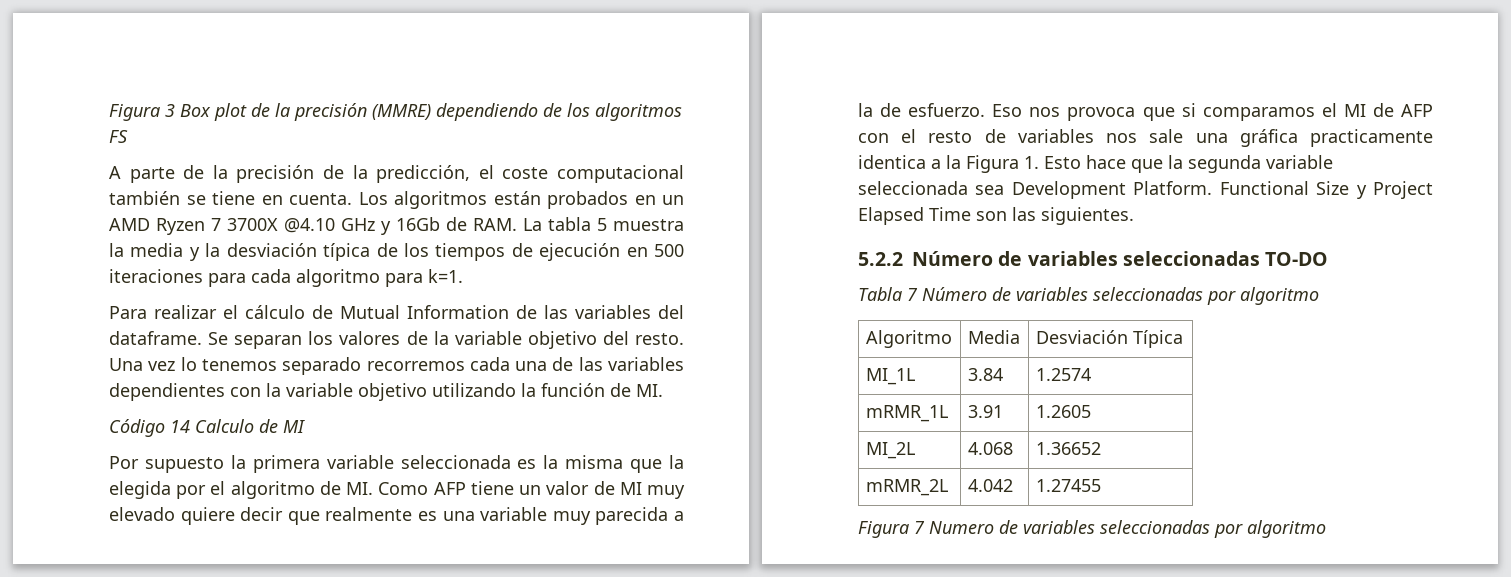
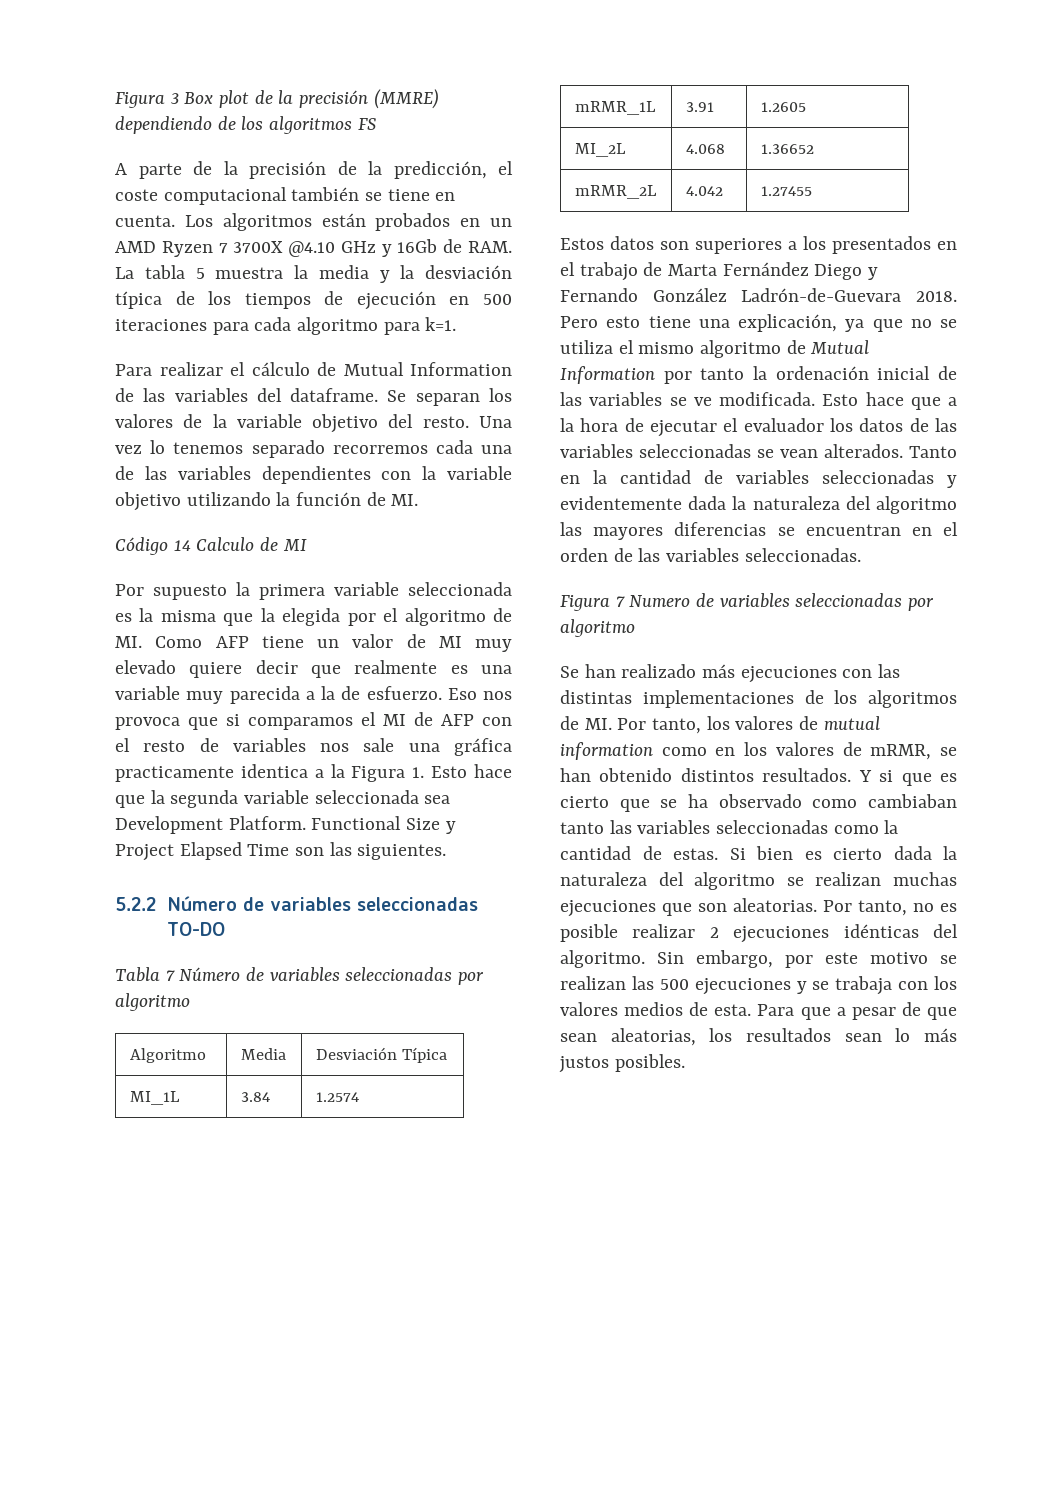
(1101, 485) none -> [560,236,957,254] [560,262,879,281] [560,288,957,302] [560,314,957,332] [560,340,870,358] [560,366,957,384] [560,392,957,410] [560,418,957,437] [560,444,957,458] [560,470,957,488] [560,496,957,514] [560,522,958,540] [560,548,861,562] // Estos datos son superiores a los presentados en el trabajo de Marta Fernández Diego y Fernando González Ladrón-de-Guevara 2018. Pero esto tiene una explicación, ya que no se utiliza el mismo algoritmo de Mutual Information por tanto la ordenación inicial de las variables se ve modificada. Esto hace que a la hora de ejecutar el evaluador los datos de las variables seleccionadas se vean alterados. Tanto en la cantidad de variables seleccionadas y evidentemente dada la naturaleza del algoritmo las mayores diferencias se encuentran en el orden de las variables seleccionadas.
(1326, 529) none -> [560,664,901,683] [560,690,957,708] [560,716,880,734] [560,742,957,760] [560,768,957,786] [560,794,957,812] [560,820,899,834] [560,846,957,860] [560,872,957,890] [560,898,957,917] [560,924,958,943] [560,950,957,968] [560,976,957,995] [560,1002,957,1020] [560,1028,957,1046] [559,1054,685,1073] // Se han realizado más ejecuciones con las distintas implementaciones de los algoritmos de MI. Por tanto, los valores de mutual information como en los valores de mRMR, se han obtenido distintos resultados. Y si que es cierto que se ha observado como cambiaban tanto las variables seleccionadas como la cantidad de estas. Si bien es cierto dada la naturaleza del algoritmo se realizan muchas ejecuciones que son aleatorias. Por tanto, no es posible realizar 2 ejecuciones idénticas del algoritmo. Sin embargo, por este motivo se realizan las 500 ejecuciones y se trabaja con los valores medios de esta. Para que a pesar de que sean aleatorias, los resultados sean lo más justos posibles.

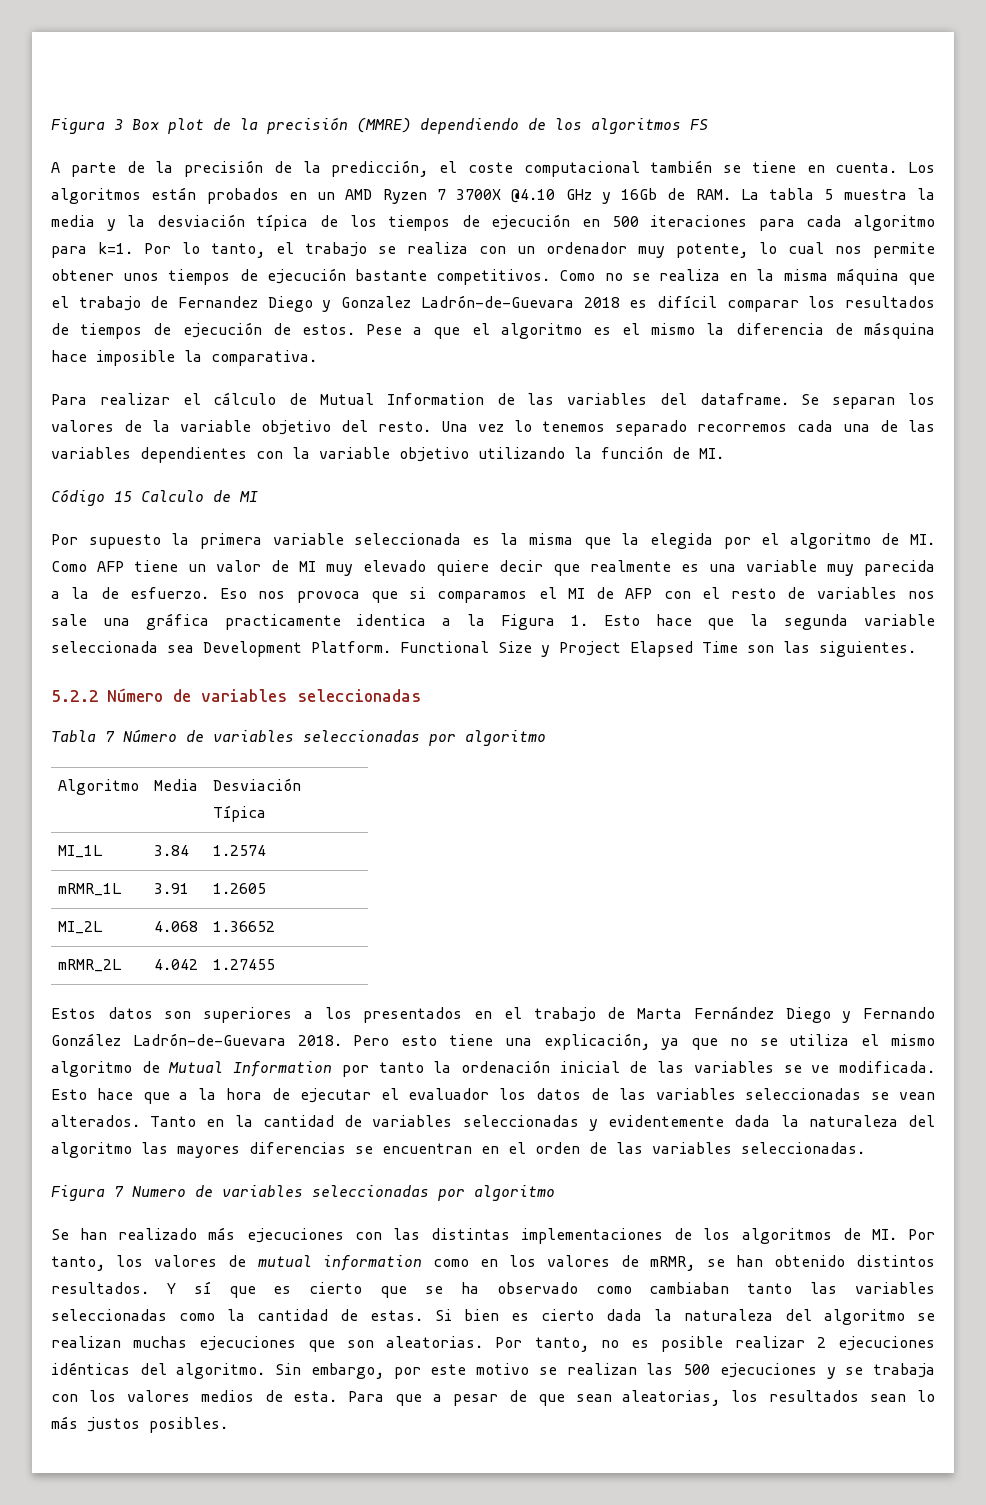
(457, 324) none -> [144,242,935,258] [51,268,936,285] [51,295,936,312] [51,322,935,339] [51,350,317,366] Por lo tanto, el trabajo se realiza con un ordenador muy potente, lo cual nos permite obtener unos tiempos de ejecución bastante competitivos. Como no se realiza en la misma máquina que el trabajo de Fernandez Diego y Gonzalez Ladrón-de-Guevara 2018 es difícil comparar los resultados de tiempos de ejecución de estos. Pese a que el algoritmo es el mismo la diferencia de másquina hace imposible la comparativa.
[173,540,191,551] 14 -> [114,491,132,502] 15
[166,922,225,936] TO-DO -> (421, 695) none
[879,770,894,782] si -> [193,1281,211,1294] sí

